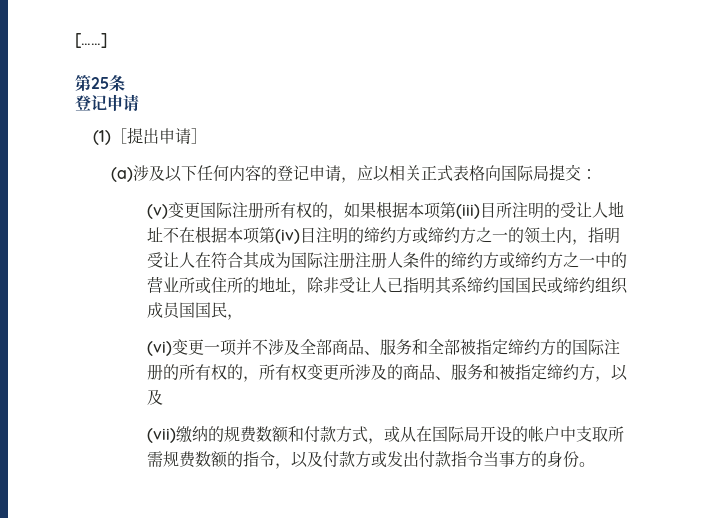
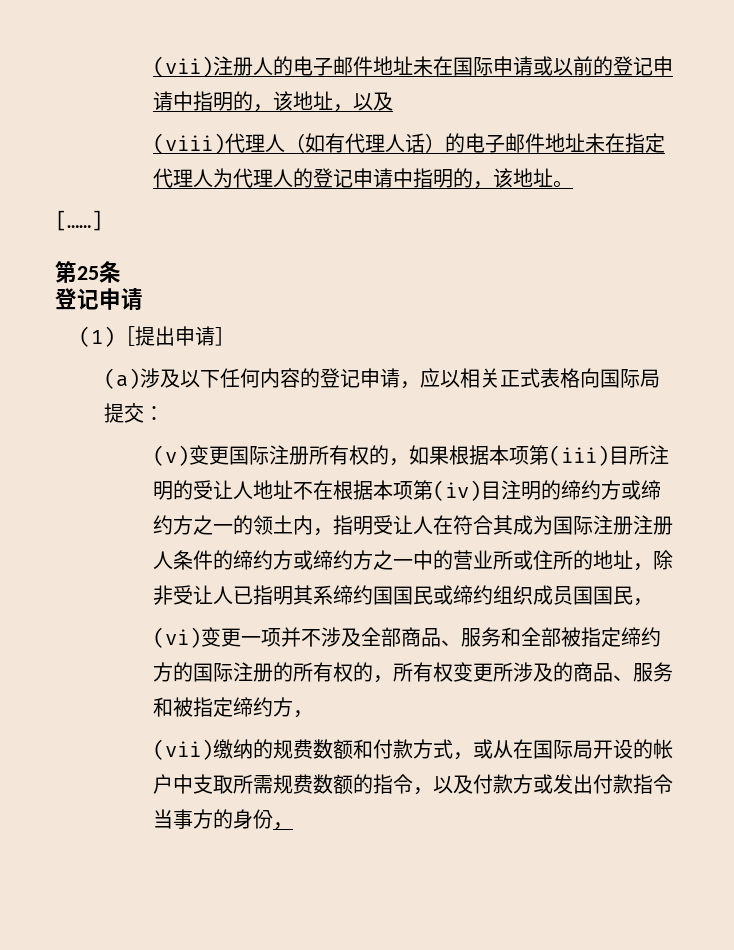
(75, 40) none -> [152,56,673,77] [152,91,393,112] [152,133,665,154] [152,168,573,189] (vii)注册人的电子邮件地址未在国际申请或以前的登记申请中指明的，该地址，以及 // (viii)代理人（如有代理人话）的电子邮件地址未在指定代理人为代理人的登记申请中指明的，该地址。 //
[610,364,628,381] [146,389,163,405] 以及 -> (313, 714) none
[578,462,595,467] 。 -> [272,822,293,830] ，

